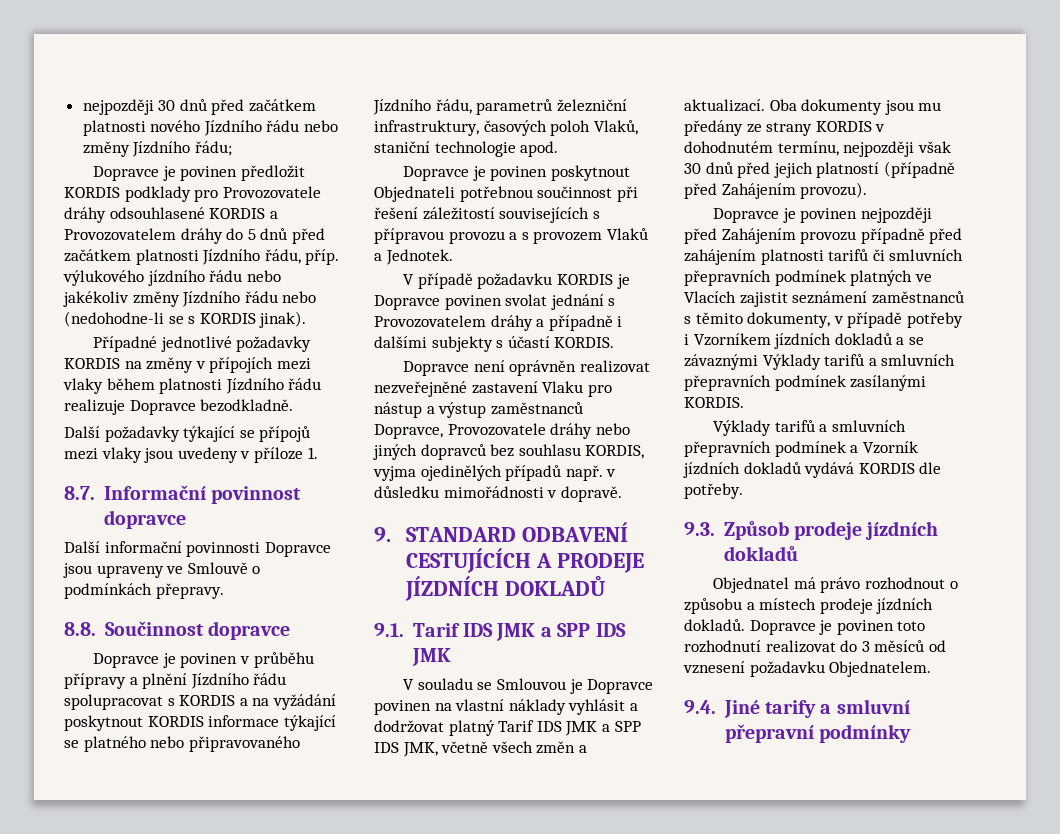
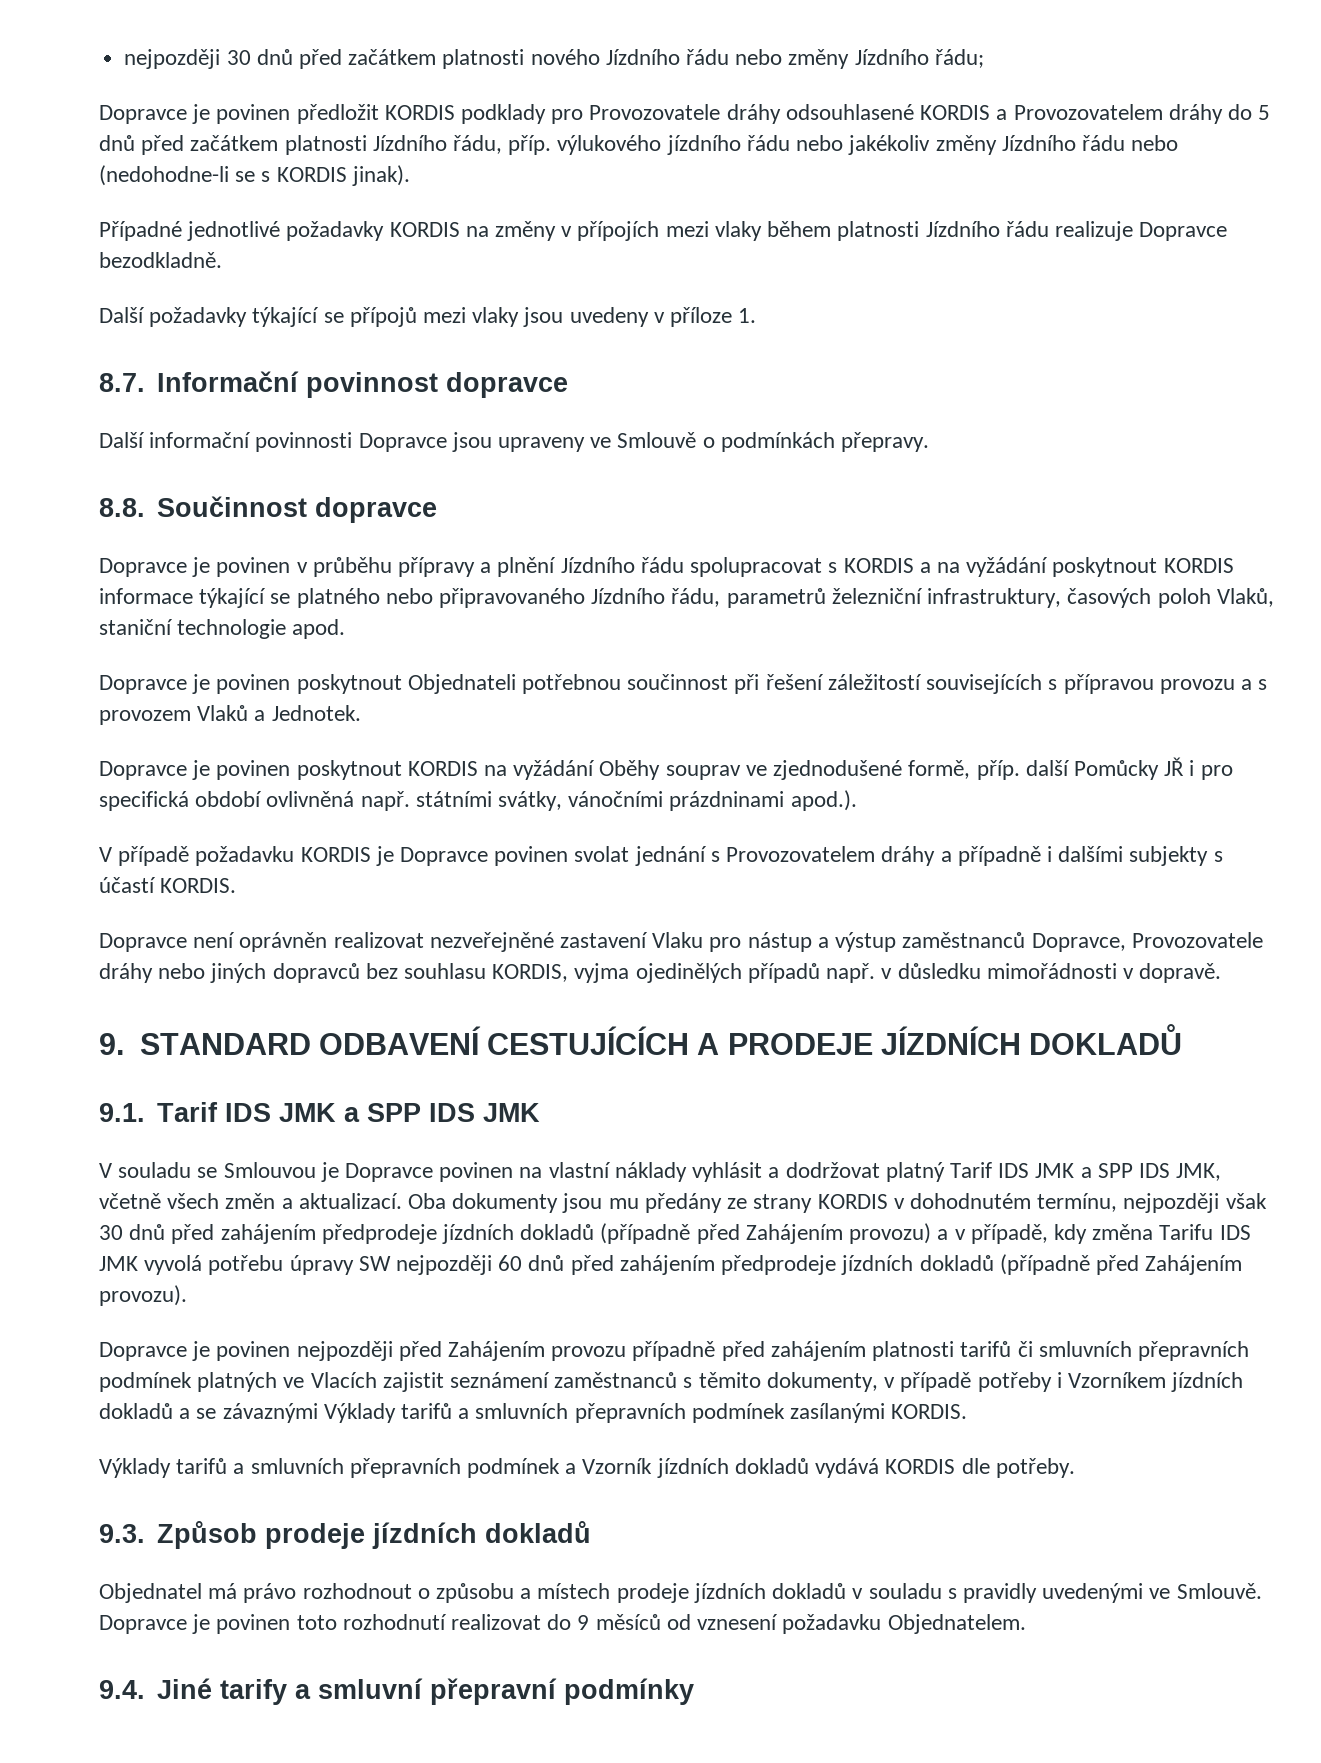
(453, 257) none -> [99,757,1233,780] [99,790,857,811] // Dopravce je povinen poskytnout KORDIS na vyžádání Oběhy souprav ve zjednodušené formě, příp. další Pomůcky JŘ i pro specifická období ovlivněná např. státními svátky, vánočními prázdninami apod.).
[773,162,880,178] jejich platností -> [220,1223,1251,1244] [99,1255,994,1275] zahájením předprodeje jízdních dokladů (případně před Zahájením provozu) a v případě, kdy změna Tarifu IDS JMK vyvolá potřebu úpravy SW nejpozději 60 dnů před zahájením předprodeje jízdních dokladů
[684,619,745,631] dokladů. -> [772,1583,1262,1603] dokladů v souladu s pravidly uvedenými ve Smlouvě.
[861,641,870,652] 3 -> [577,1615,590,1630] 9

